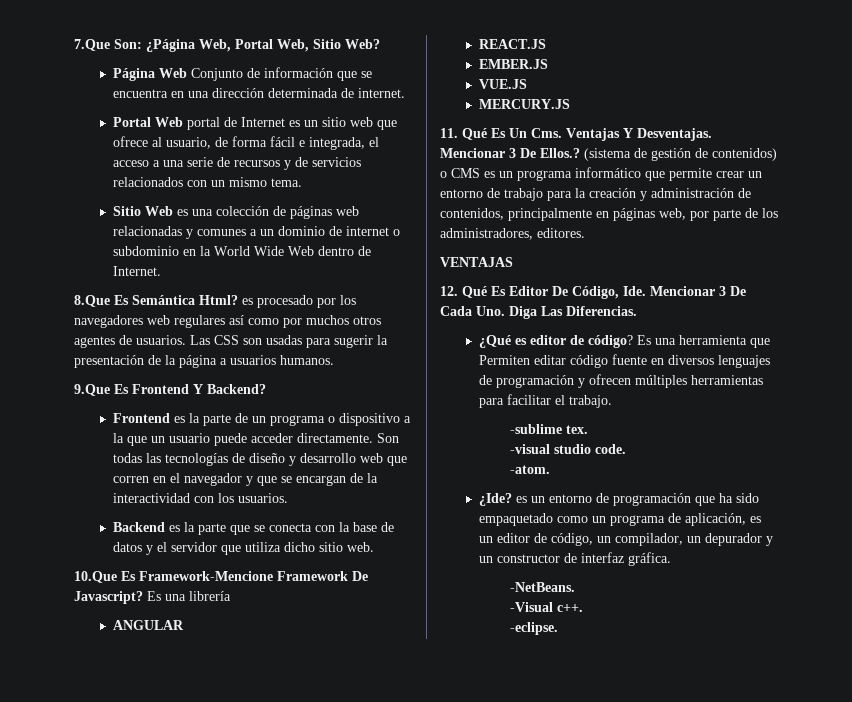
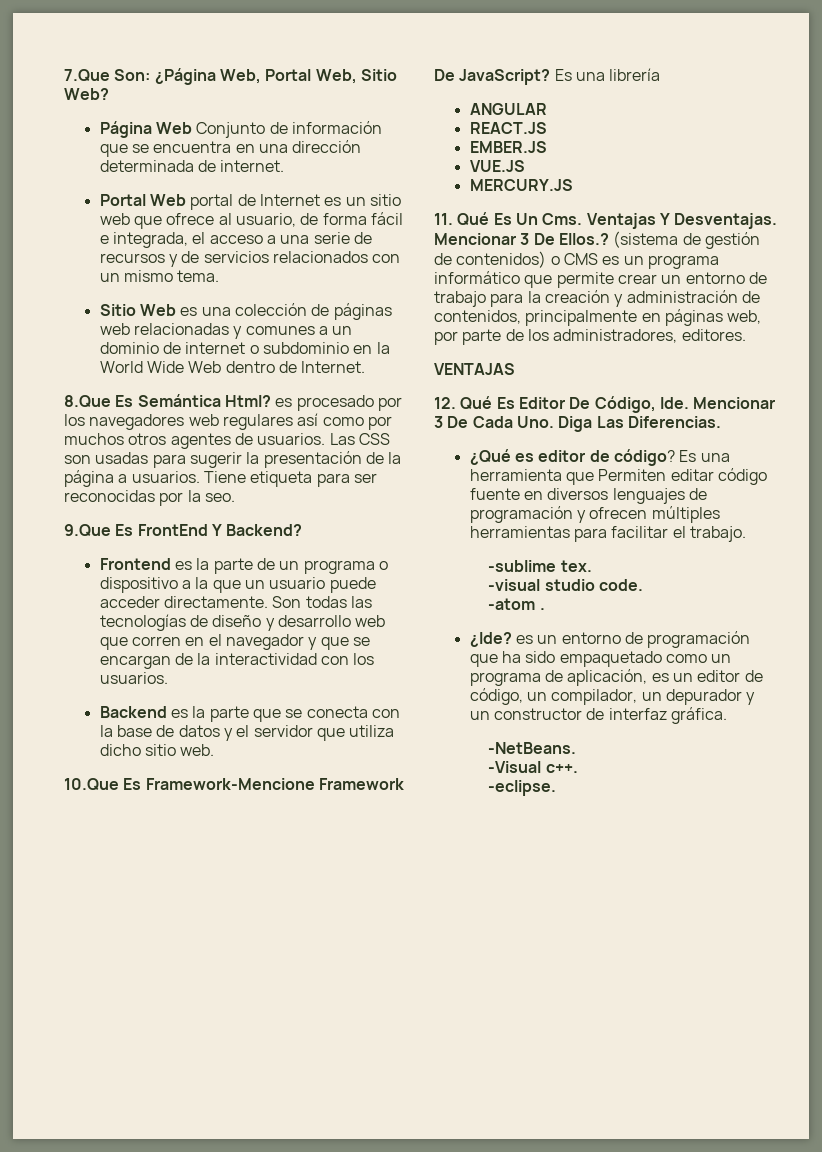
[230,355,334,365] usuarios humanos. -> [131,471,377,487] [64,490,235,506] usuarios. Tiene etiqueta para ser reconocidas por la seo.
[132,384,189,394] Frontend -> [137,524,208,536] FrontEnd
[74,591,143,604] Javascript? -> [459,69,551,85] JavaScript?
[509,465,550,474] -atom. -> [488,598,545,610] -atom .

